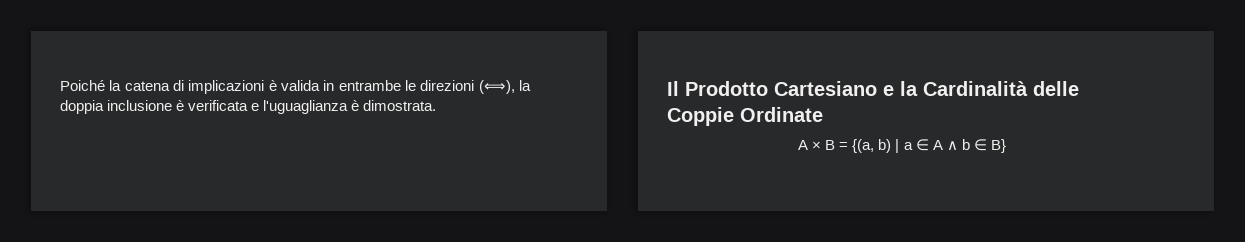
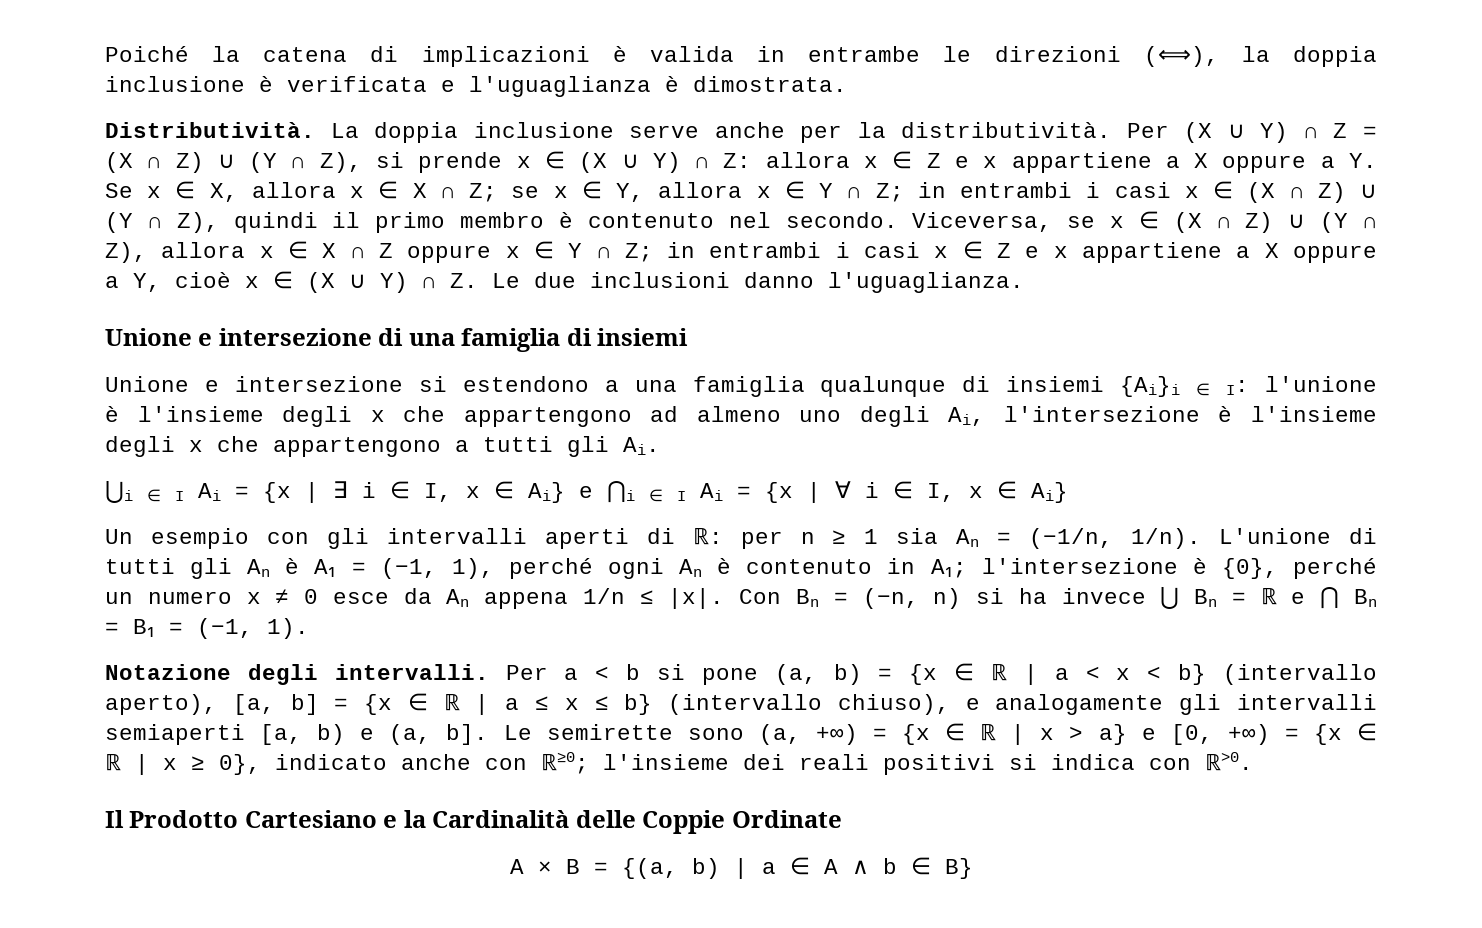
(437, 105) none -> [105,122,1377,143] [105,151,1378,173] [105,181,1378,203] [105,211,1377,233] [105,241,1378,263] [105,271,1024,293] [105,328,689,352] [105,376,1377,397] [105,406,1377,427] [105,436,660,457] [105,481,1068,503] [105,528,1377,549] [105,558,1377,579] [105,587,1377,609] [105,618,309,639] [105,663,1378,685] [105,693,1378,715] [105,723,1377,745] [105,752,1253,775] // Distributività. La doppia inclusione serve anche per la distributività. Per (X ∪ Y) ∩ Z = (X ∩ Z) ∪ (Y ∩ Z), si prende x ∈ (X ∪ Y) ∩ Z: allora x ∈ Z e x appartiene a X oppure a Y. Se x ∈ X, allora x ∈ X ∩ Z; se x ∈ Y, allora x ∈ Y ∩ Z; in entrambi i casi x ∈ (X ∩ Z) ∪ (Y ∩ Z), quindi il primo membro è contenuto nel secondo. Viceversa, se x ∈ (X ∩ Z) ∪ (Y ∩ Z), allora x ∈ X ∩ Z oppure x ∈ Y ∩ Z; in entrambi i casi x ∈ Z e x appartiene a X oppure a Y, cioè x ∈ (X ∪ Y) ∩ Z. Le due inclusioni danno l'uguaglianza. // Unione e intersezione di una famiglia di insiemi // Unione e intersezione si estendono a una famiglia qualunque di insiemi {Ai}i ∈ I: l'unione è l'insieme degli x che appartengono ad almeno uno degli Ai, l'intersezione è l'insieme degli x che appartengono a tutti gli Ai. // ⋃i ∈ I Ai = {x | ∃ i ∈ I, x ∈ Ai} e ⋂i ∈ I Ai = {x | ∀ i ∈ I, x ∈ Ai} // Un esempio con gli intervalli aperti di ℝ: per n ≥ 1 sia An = (−1/n, 1/n). L'unione di tutti gli An è A₁ = (−1, 1), perché ogni An è contenuto in A₁; l'intersezione è {0}, perché un numero x ≠ 0 esce da An appena 1/n ≤ |x|. Con Bn = (−n, n) si ha invece ⋃ Bn = ℝ e ⋂ Bn = B₁ = (−1, 1). // Notazione degli intervalli. Per a < b si pone (a, b) = {x ∈ ℝ | a < x < b} (intervallo aperto), [a, b] = {x ∈ ℝ | a ≤ x ≤ b} (intervallo chiuso), e analogamente gli intervalli semiaperti [a, b) e (a, b]. Le semirette sono (a, +∞) = {x ∈ ℝ | x > a} e [0, +∞) = {x ∈ ℝ | x ≥ 0}, indicato anche con ℝ≥0; l'insieme dei reali positivi si indica con ℝ>0.

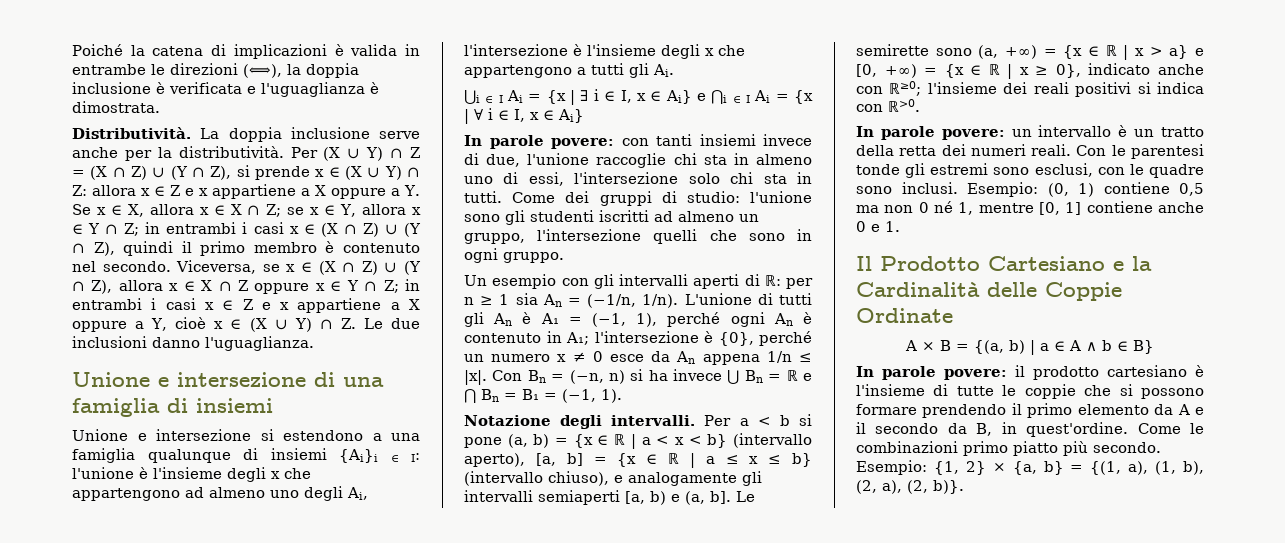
(1068, 492) none -> [464,134,812,149] [464,153,812,168] [464,172,812,186] [464,191,812,206] [464,210,759,225] [464,229,812,244] [464,248,564,263] // In parole povere: con tanti insiemi invece di due, l'unione raccoglie chi sta in almeno uno di essi, l'intersezione solo chi sta in tutti. Come dei gruppi di studio: l'unione sono gli studenti iscritti ad almeno un gruppo, l'intersezione quelli che sono in ogni gruppo.
(1253, 761) none -> [856,125,1204,140] [856,144,1204,159] [856,163,1204,178] [856,182,1204,197] [856,201,1204,215] [856,221,900,232] // In parole povere: un intervallo è un tratto della retta dei numeri reali. Con le parentesi tonde gli estremi sono esclusi, con le quadre sono inclusi. Esempio: (0, 1) contiene 0,5 ma non 0 né 1, mentre [0, 1] contiene anche 0 e 1.
(973, 868) none -> [856,365,1204,380] [856,384,1204,399] [856,403,1204,418] [856,422,1204,437] [856,441,1161,456] [856,460,1204,475] [856,480,964,494] // In parole povere: il prodotto cartesiano è l'insieme di tutte le coppie che si possono formare prendendo il primo elemento da A e il secondo da B, in quest'ordine. Come le combinazioni primo piatto più secondo. Esempio: {1, 2} × {a, b} = {(1, a), (1, b), (2, a), (2, b)}.

